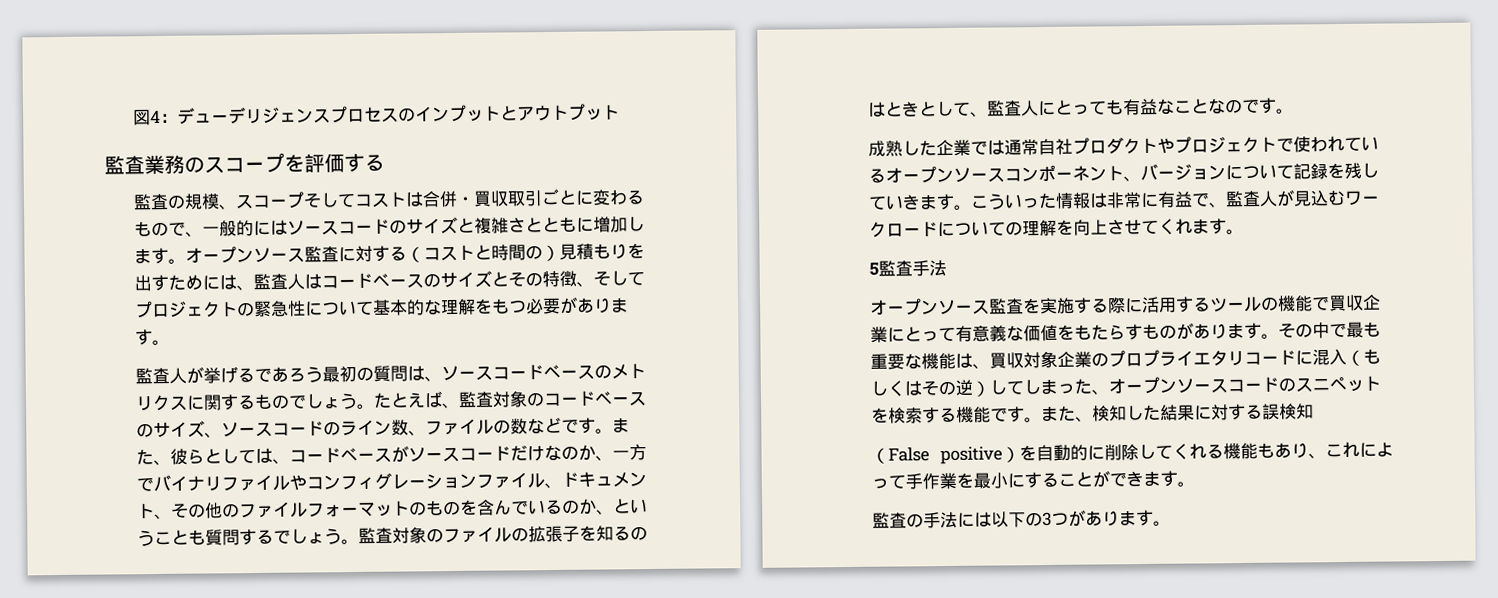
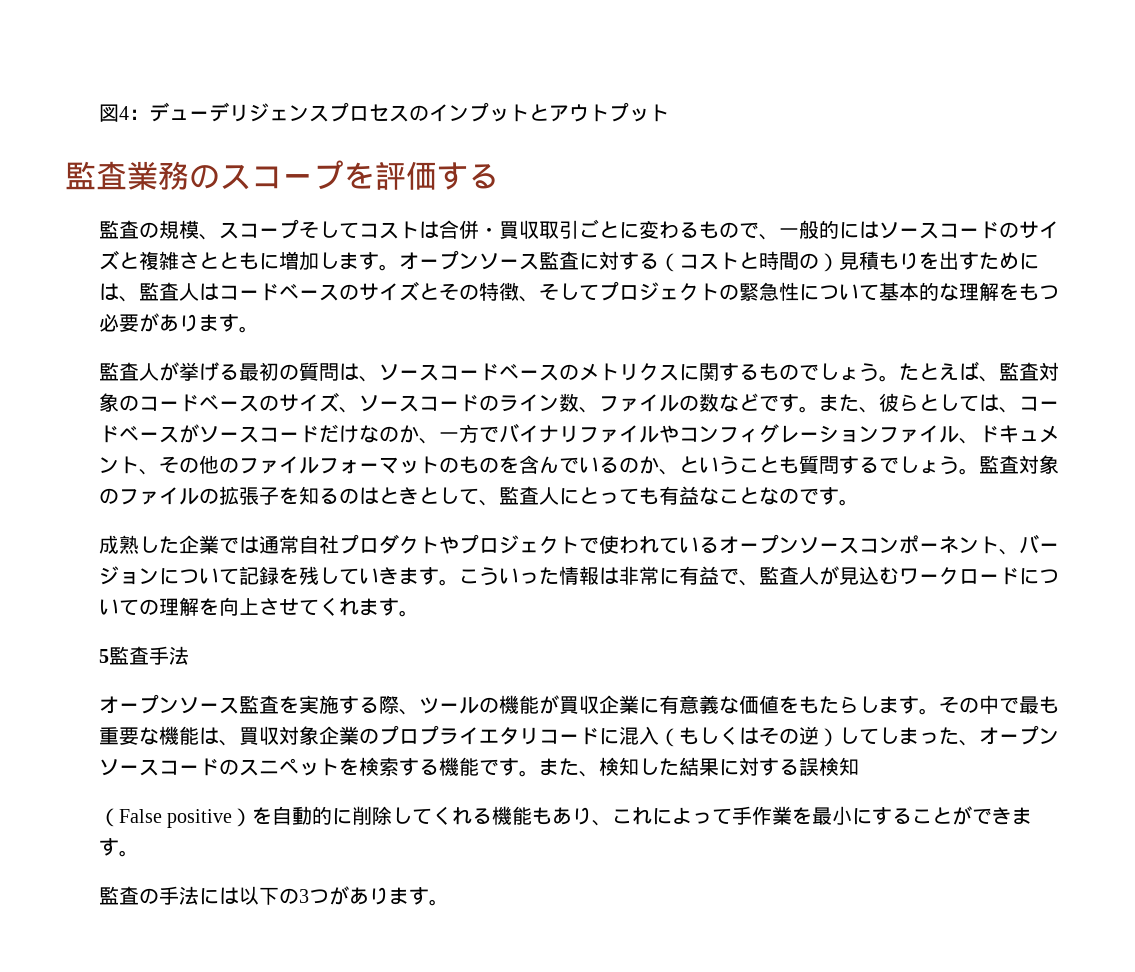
[254,366,324,383] であろう -> (239, 372) none
[1125,296,1212,314] に活用する -> [398,709,419,715] 、
[1312,296,1331,311] で -> [538,695,559,714] が
[904,326,957,342] とって -> (659, 705) none
[1125,322,1229,341] すものがあり -> [858,696,879,713] し

